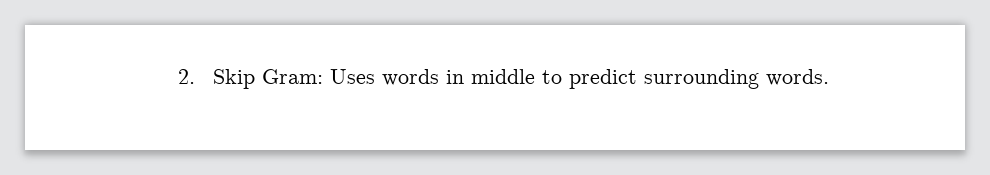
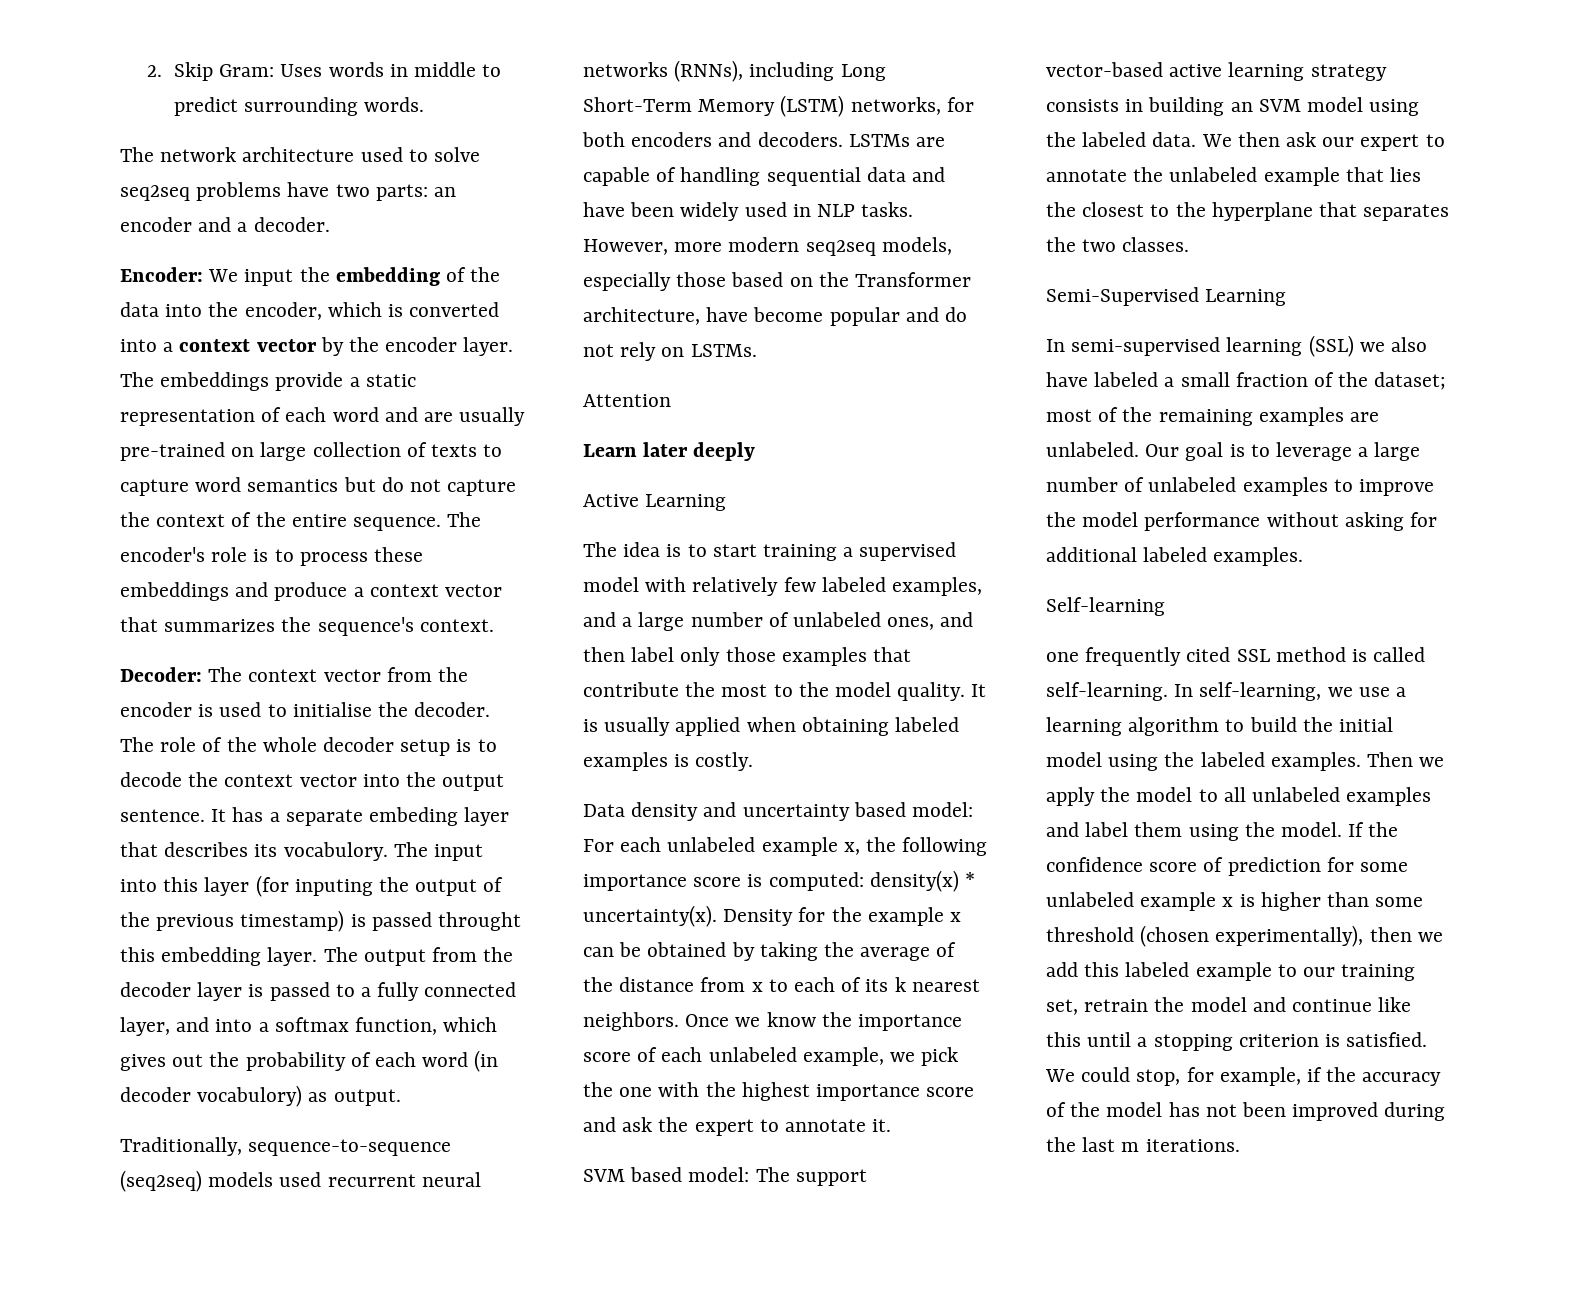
(830, 77) none -> [120,147,481,162] [120,182,457,201] [120,217,330,232] [120,267,501,286] [120,302,500,320] [120,337,514,356] [120,372,416,391] [120,407,526,426] [120,442,503,461] [120,477,517,496] [120,512,482,531] [120,547,424,566] [120,582,503,601] [120,617,494,636] [120,667,469,682] [120,702,491,717] [120,737,497,756] [120,772,505,791] [120,807,510,826] [120,842,484,861] [120,875,504,897] [120,910,522,932] [120,947,514,966] [120,982,517,1001] [120,1017,498,1036] [120,1050,499,1072] [120,1085,401,1107] [120,1137,452,1156] [120,1170,481,1192] [583,60,886,82] [583,95,974,117] [582,132,946,147] [583,167,946,186] [583,202,914,221] [583,237,952,256] [583,272,972,291] [583,307,968,326] [583,342,757,361] [583,394,671,407] [583,442,756,461] [583,494,727,511] [583,542,957,561] [583,577,983,596] [583,612,974,631] [583,647,912,666] [583,682,987,701] [583,717,960,736] [583,752,754,771] [583,802,974,821] [583,837,988,856] [583,870,976,892] [583,905,962,927] [583,942,957,961] [583,977,980,992] [583,1012,963,1031] [583,1047,959,1066] [583,1082,975,1101] [583,1117,892,1136] [583,1167,867,1186] [1046,62,1387,81] [1046,97,1420,116] [1046,132,1445,151] [1046,167,1422,186] [1046,202,1450,221] [1046,237,1190,252] [1046,287,1287,306] [1046,335,1428,357] [1046,372,1447,390] [1046,407,1380,426] [1046,442,1421,461] [1046,477,1435,496] [1046,512,1438,531] [1046,547,1304,566] [1046,597,1165,616] [1046,647,1426,666] [1046,682,1407,701] [1046,717,1394,736] [1046,752,1445,771] [1046,787,1432,806] [1046,822,1399,841] [1046,857,1409,876] [1046,892,1424,911] [1046,925,1443,947] [1046,962,1416,981] [1046,997,1412,1015] [1046,1032,1428,1051] [1045,1067,1442,1086] [1046,1102,1446,1121] [1046,1137,1240,1152] // The network architecture used to solve seq2seq problems have two parts: an encoder and a decoder. // Encoder: We input the embedding of the data into the encoder, which is converted into a context vector by the encoder layer. The embeddings provide a static representation of each word and are usually pre-trained on large collection of texts to capture word semantics but do not capture the context of the entire sequence. The encoder's role is to process these embeddings and produce a context vector that summarizes the sequence's context. // Decoder: The context vector from the encoder is used to initialise the decoder. The role of the whole decoder setup is to decode the context vector into the output sentence. It has a separate embeding layer that describes its vocabulory. The input into this layer (for inputing the output of the previous timestamp) is passed throught this embedding layer. The output from the decoder layer is passed to a fully connected layer, and into a softmax function, which gives out the probability of each word (in decoder vocabulory) as output. // Traditionally, sequence-to-sequence (seq2seq) models used recurrent neural networks (RNNs), including Long Short-Term Memory (LSTM) networks, for both encoders and decoders. LSTMs are capable of handling sequential data and have been widely used in NLP tasks. However, more modern seq2seq models, especially those based on the Transformer architecture, have become popular and do not rely on LSTMs. // Attention // Learn later deeply // Active Learning // The idea is to start training a supervised model with relatively few labeled examples, and a large number of unlabeled ones, and then label only those examples that contribute the most to the model quality. It is usually applied when obtaining labeled examples is costly. // Data density and uncertainty based model: For each unlabeled example x, the following importance score is computed: density(x) * uncertainty(x). Density for the example x can be obtained by taking the average of the distance from x to each of its k nearest neighbors. Once we know the importance score of each unlabeled example, we pick the one with the highest importance score and ask the expert to annotate it. // SVM based model: The support vector-based active learning strategy consists in building an SVM model using the labeled data. We then ask our expert to annotate the unlabeled example that lies the closest to the hyperplane that separates the two classes. // Semi-Supervised Learning // In semi-supervised learning (SSL) we also have labeled a small fraction of the dataset; most of the remaining examples are unlabeled. Our goal is to leverage a large number of unlabeled examples to improve the model performance without asking for additional labeled examples. // Self-learning // one frequently cited SSL method is called self-learning. In self-learning, we use a learning algorithm to build the initial model using the labeled examples. Then we apply the model to all unlabeled examples and label them using the model. If the confidence score of prediction for some unlabeled example x is higher than some threshold (chosen experimentally), then we add this labeled example to our training set, retrain the model and continue like this until a stopping criterion is satisfied. We could stop, for example, if the accuracy of the model has not been improved during the last m iterations.

